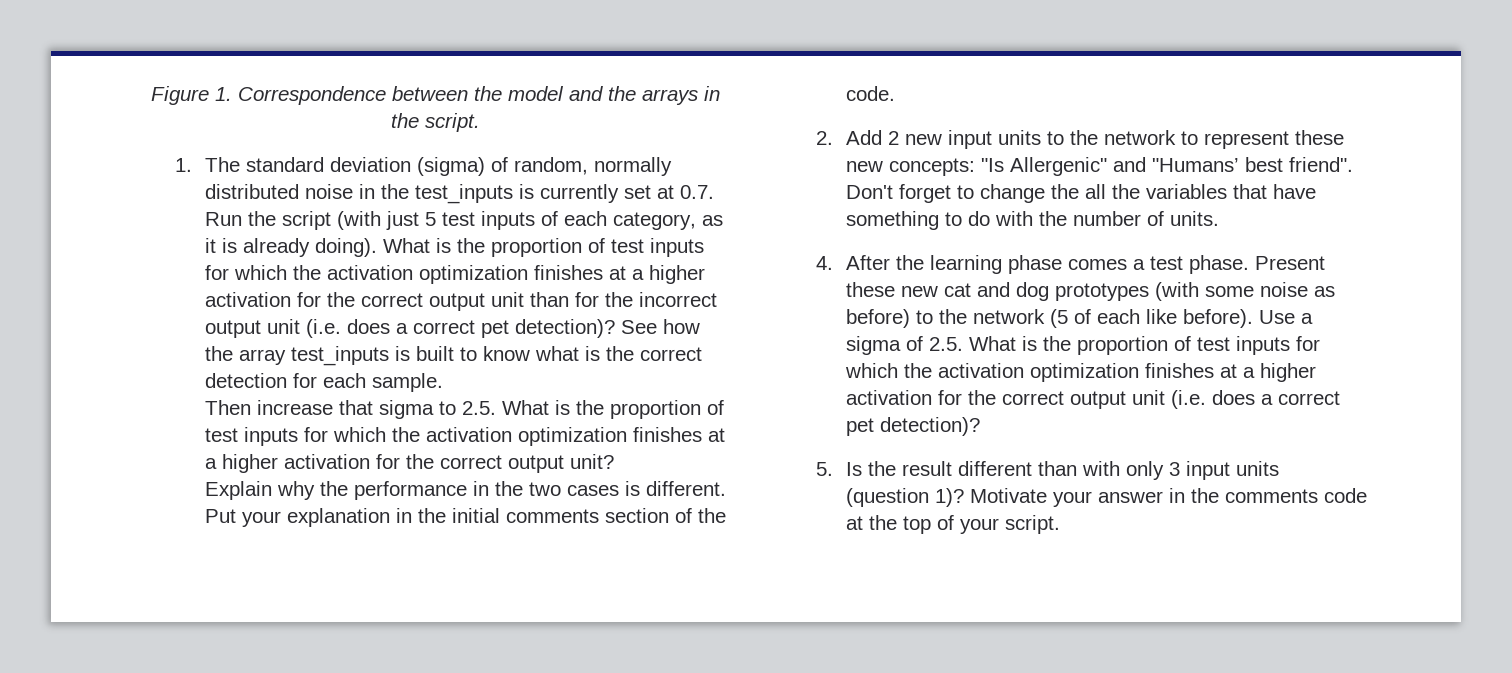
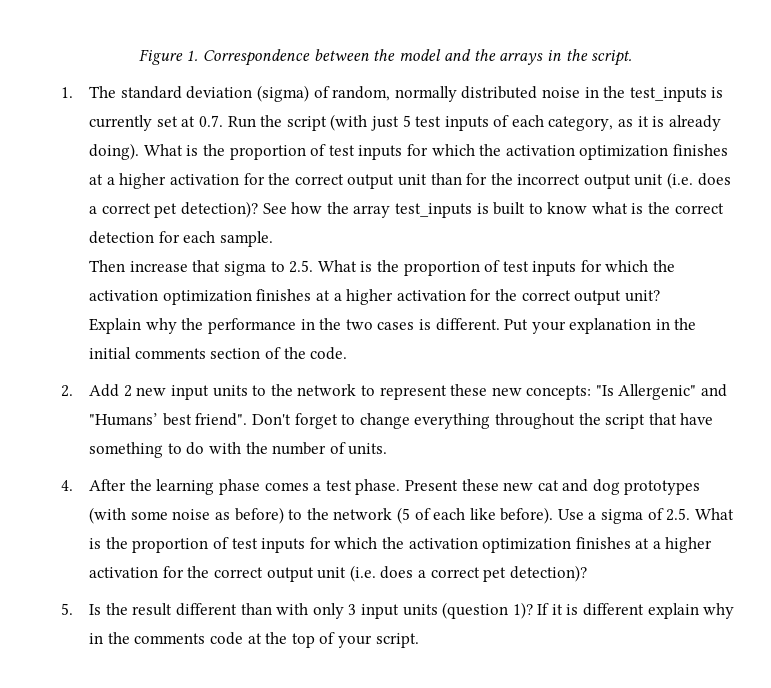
[1051,184,1228,199] the all the variables -> [414,413,646,429] everything throughout the script
[970,488,1164,507] Motivate your answer -> [537,603,735,619] If it is different explain why

